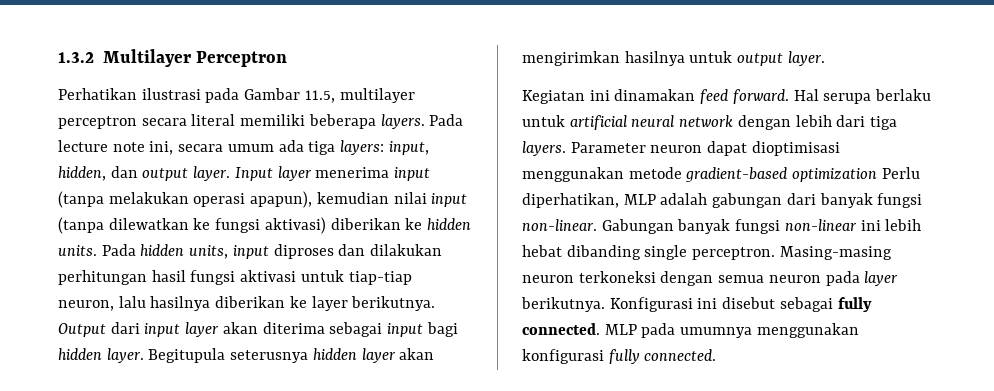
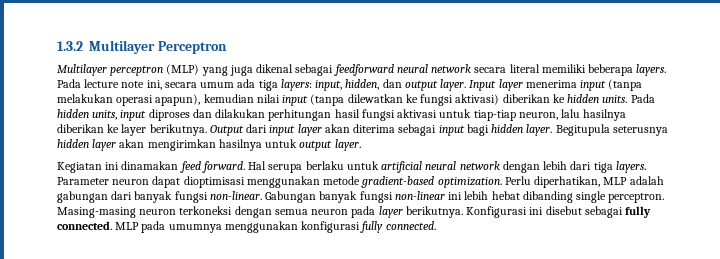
[58,88,415,103] [58,116,137,129] Perhatikan ilustrasi pada Gambar 11.5, multilayer perceptron -> [57,64,472,76] Multilayer perceptron (MLP) yang juga dikenal sebagai feedforward neural network
[792,168,878,182] optimization -> [437,177,502,188] optimization.

